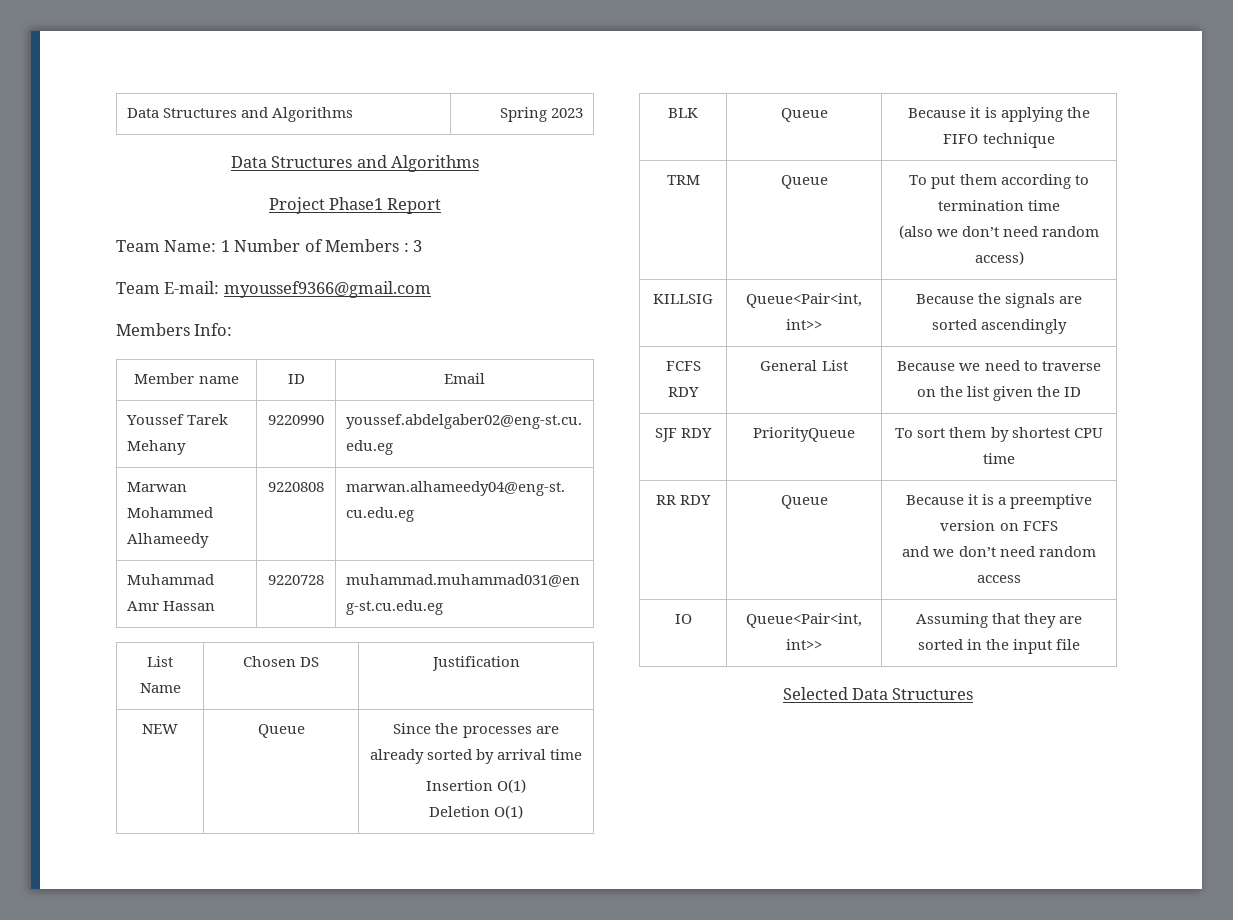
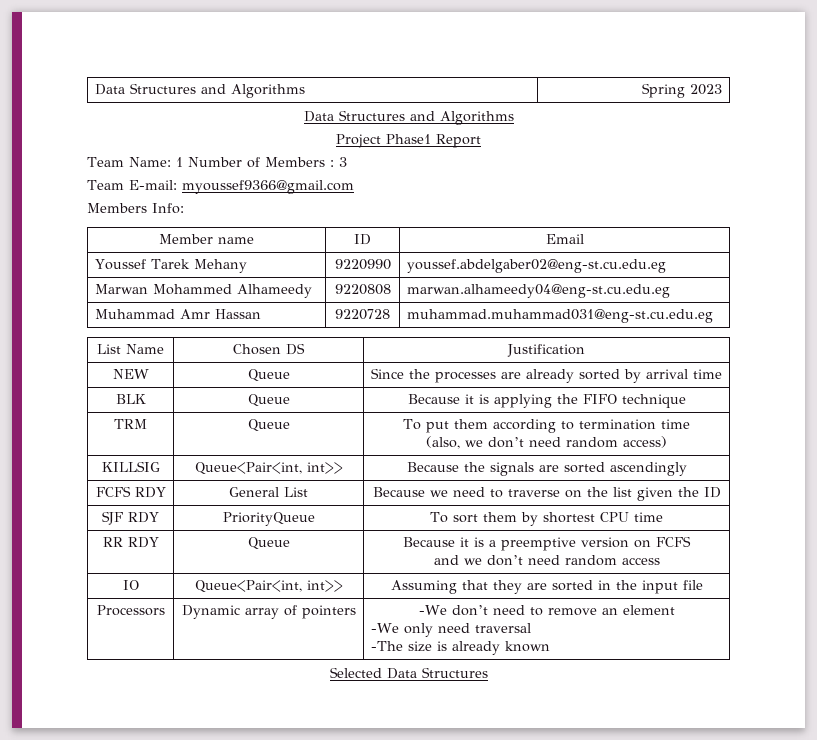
[425,779,527,793] [428,805,524,819] // Insertion O(1) // Deletion O(1) -> (722, 374) none
[898,225,933,239] (also -> [426,436,460,449] (also,
(1081, 644) none -> [96,605,165,616] [181,605,356,619] [418,605,675,616] [370,623,531,637] [370,641,550,655] // Processors | Dynamic array of pointers | -We don’t need to remove an element // -We only need traversal // -The size is already known

